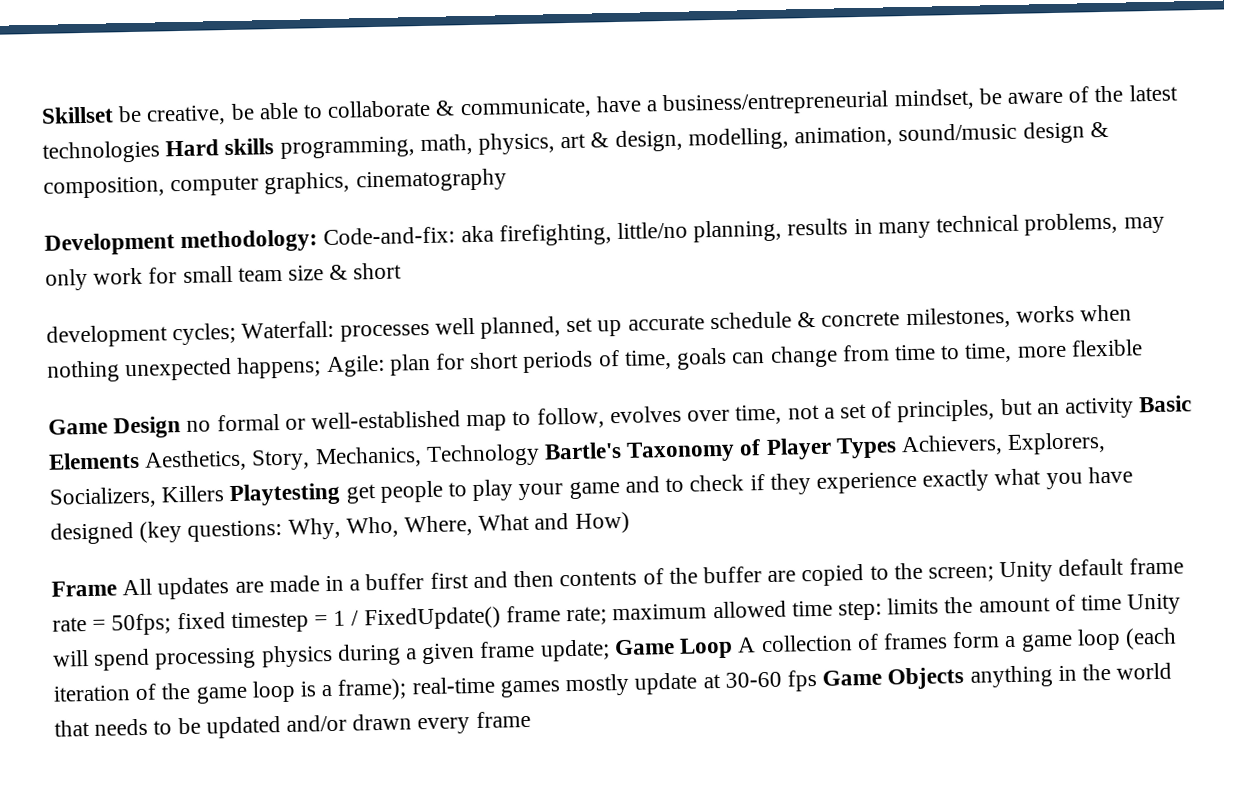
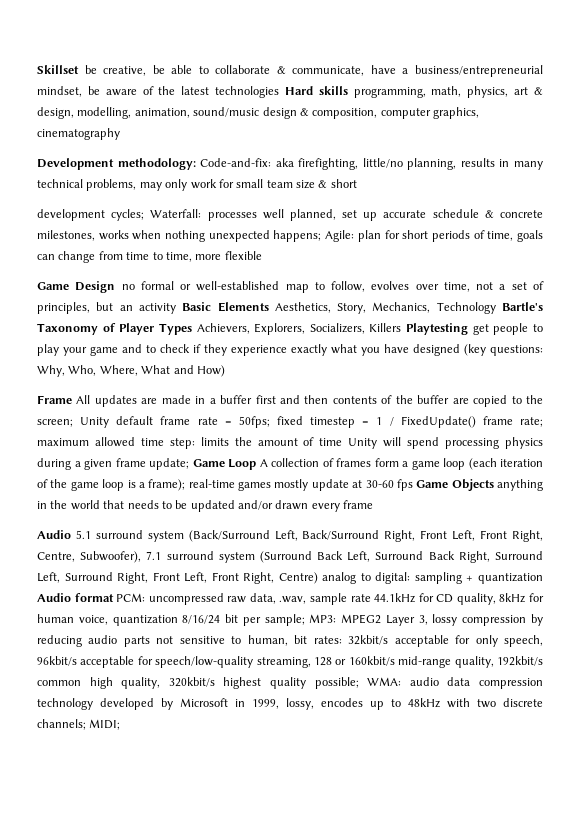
(531, 719) none -> [37,530,544,542] [37,551,543,563] [37,572,544,584] [37,593,544,605] [37,614,543,626] [37,635,543,647] [37,656,543,668] [37,677,544,689] [37,698,543,710] [37,719,121,730] // Audio 5.1 surround system (Back/Surround Left, Back/Surround Right, Front Left, Front Right, Centre, Subwoofer), 7.1 surround system (Surround Back Left, Surround Back Right, Surround Left, Surround Right, Front Left, Front Right, Centre) analog to digital: sampling + quantization Audio format PCM: uncompressed raw data, .wav, sample rate 44.1kHz for CD quality, 8kHz for human voice, quantization 8/16/24 bit per sample; MP3: MPEG2 Layer 3, lossy compression by reducing audio parts not sensitive to human, bit rates: 32kbit/s acceptable for only speech, 96kbit/s acceptable for speech/low-quality streaming, 128 or 160kbit/s mid-range quality, 192kbit/s common high quality, 320kbit/s highest quality possible; WMA: audio data compression technology developed by Microsoft in 1999, lossy, encodes up to 48kHz with two discrete channels; MIDI;

